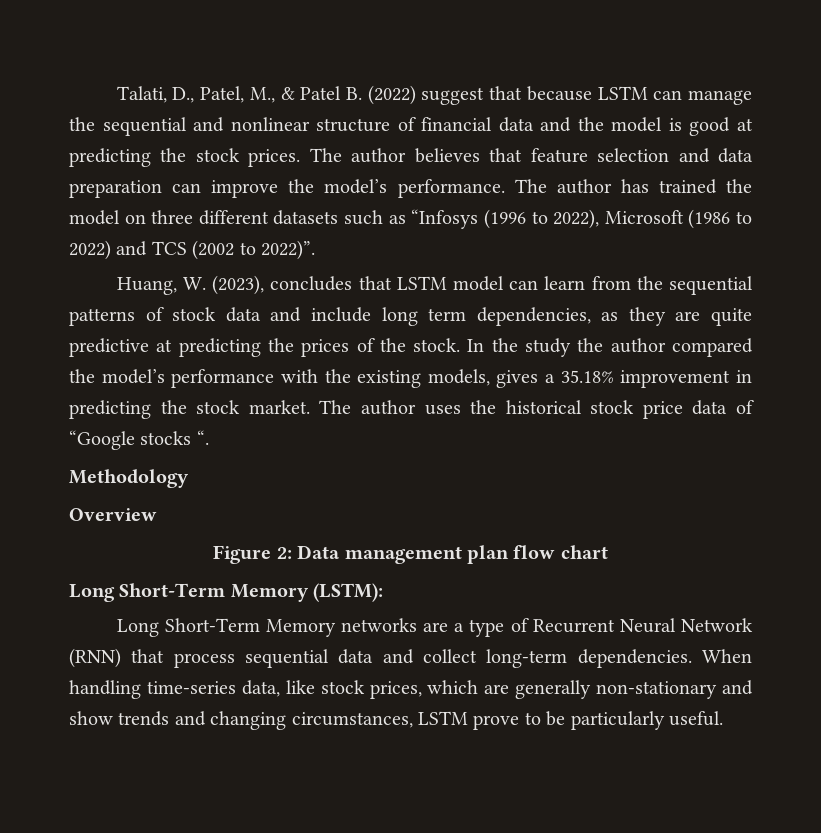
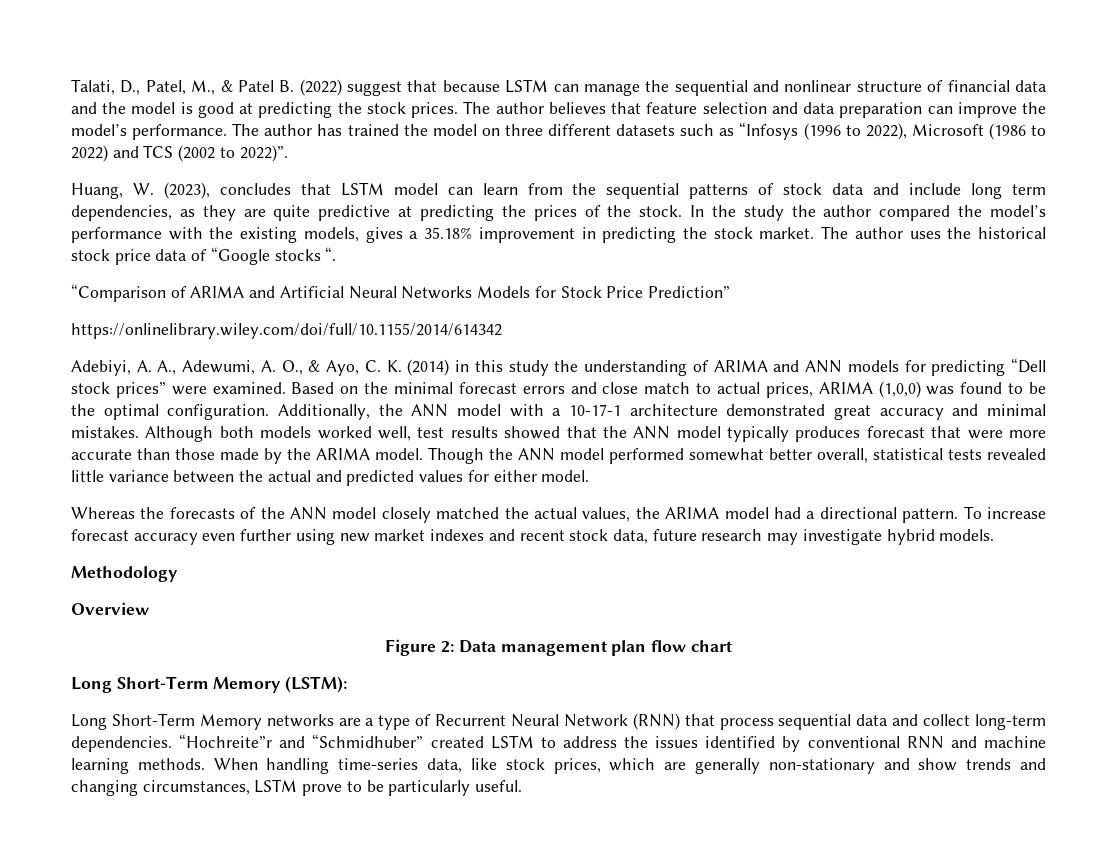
(209, 437) none -> [71,284,730,302] [71,323,502,339] [71,358,1047,376] [71,381,1047,398] [71,404,1046,420] [71,426,1047,442] [71,447,1046,464] [71,470,590,486] [71,506,1046,523] [71,529,995,545] // “Comparison of ARIMA and Artificial Neural Networks Models for Stock Price Prediction” // https://onlinelibrary.wiley.com/doi/full/10.1155/2014/614342 // Adebiyi, A. A., Adewumi, A. O., & Ayo, C. K. (2014) in this study the understanding of ARIMA and ANN models for predicting “Dell stock prices” were examined. Based on the minimal forecast errors and close match to actual prices, ARIMA (1,0,0) was found to be the optimal configuration. Additionally, the ANN model with a 10-17-1 architecture demonstrated great accuracy and minimal mistakes. Although both models worked well, test results showed that the ANN model typically produces forecast that were more accurate than those made by the ARIMA model. Though the ANN model performed somewhat better overall, statistical tests revealed little variance between the actual and predicted values for either model. // Whereas the forecasts of the ANN model closely matched the actual values, the ARIMA model had a directional pattern. To increase forecast accuracy even further using new market indexes and recent stock data, future research may investigate hybrid models.
(692, 658) none -> [179,734,1046,752] [71,758,205,774] “Hochreite”r and “Schmidhuber” created LSTM to address the issues identified by conventional RNN and machine learning methods.

